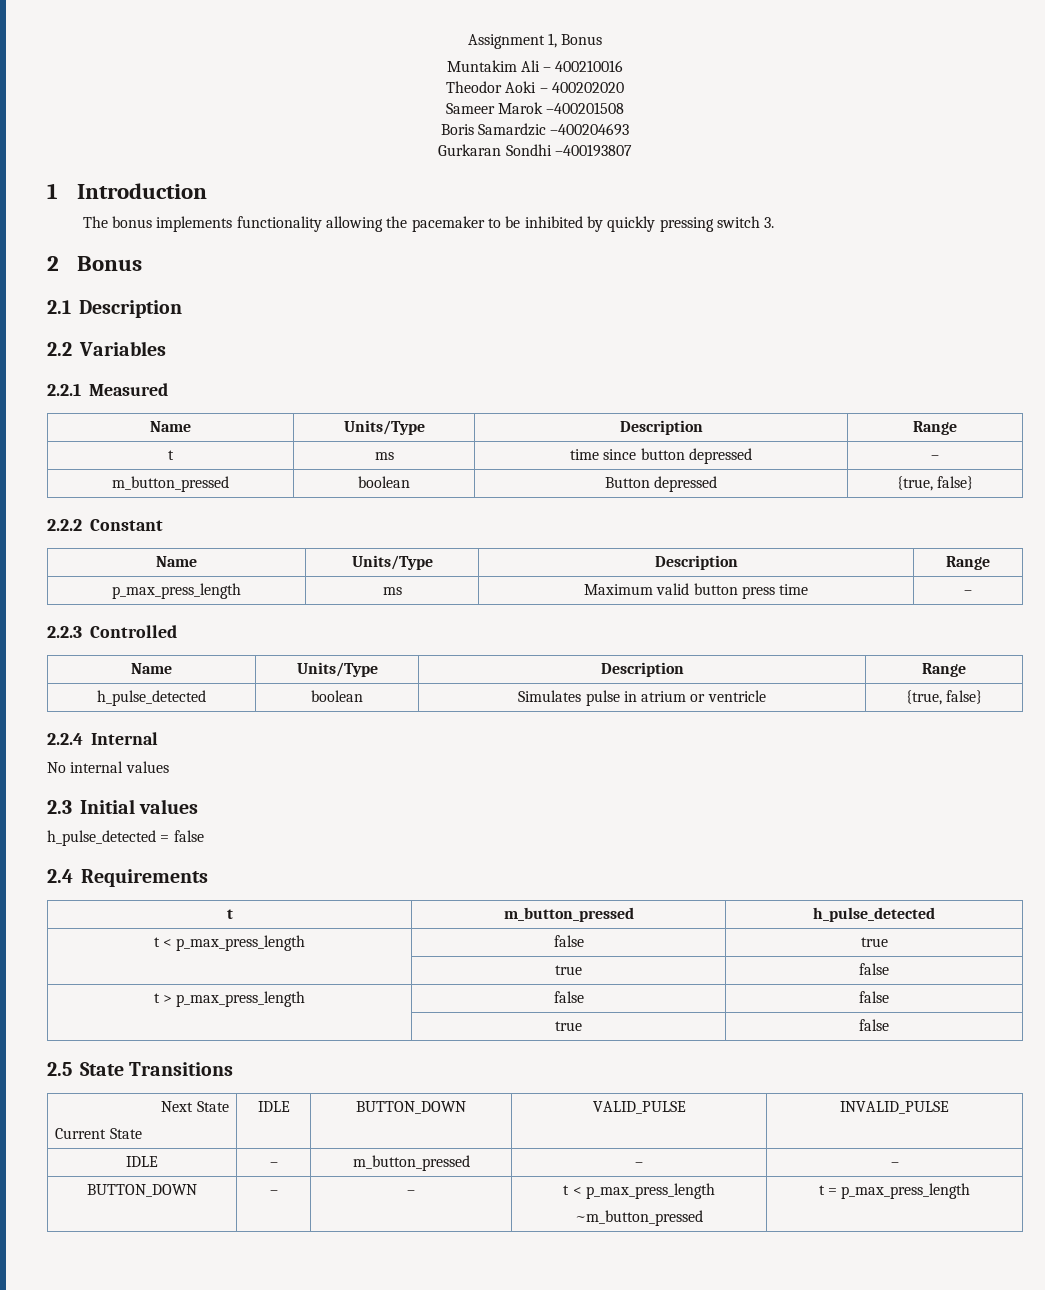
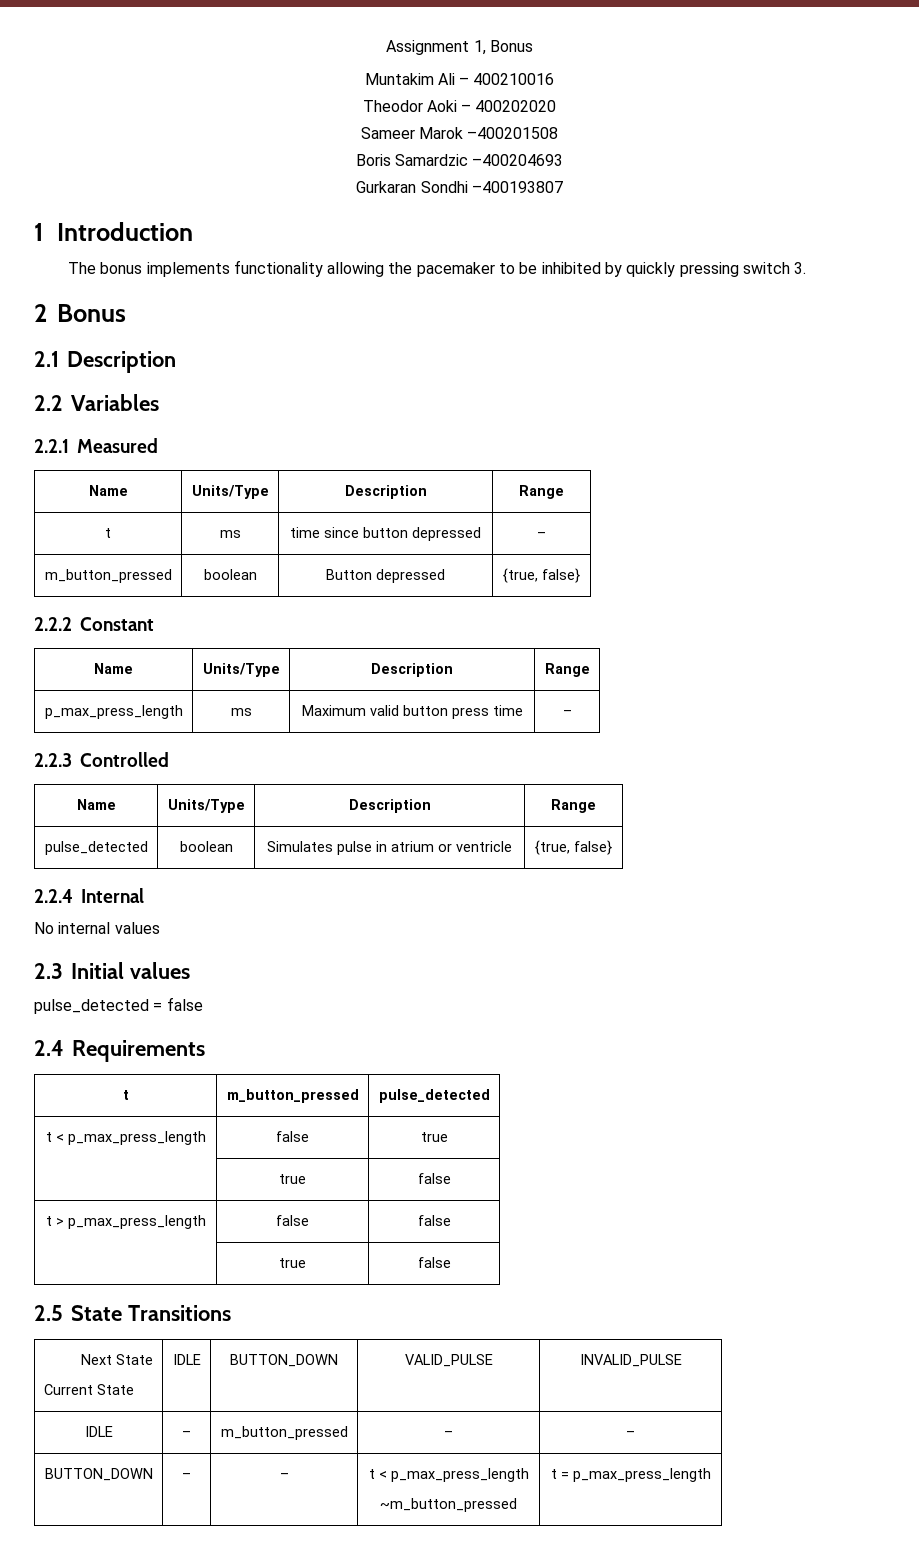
[97,690,206,706] h_pulse_detected -> [44,841,148,855] pulse_detected
[47,830,156,846] h_pulse_detected -> [34,999,149,1014] pulse_detected
[813,907,935,922] h_pulse_detected -> [378,1089,490,1103] pulse_detected

